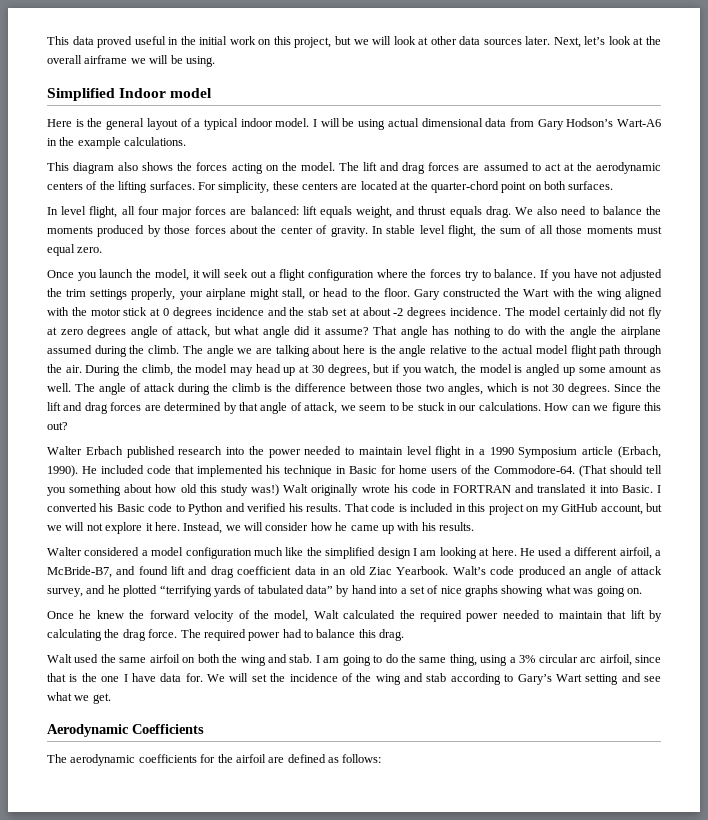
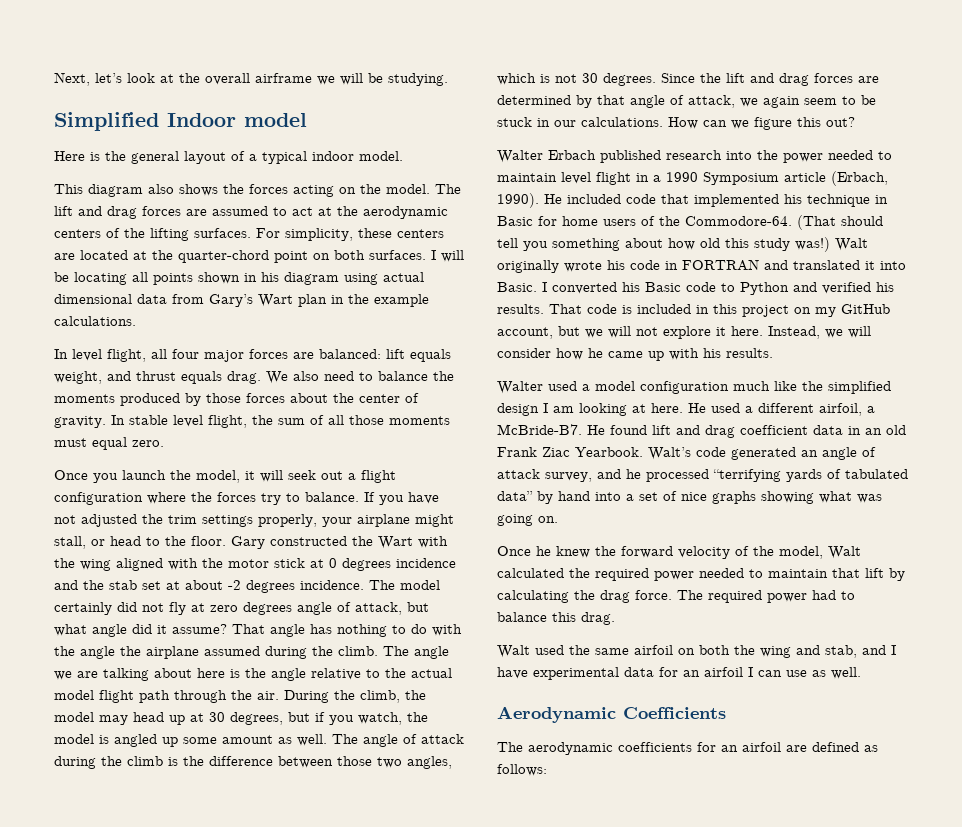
[47,36,551,48] This data proved useful in the initial work on this project, but we will look at other data sources later. -> (54, 79) none
[185,56,215,67] using. -> [388,73,448,86] studying.
[312,118,661,130] [47,137,187,149] I will be using actual dimensional data from Gary Hodson’s Wart-A6 in the example calculations. -> (403, 156) none
(614, 185) none -> [431,250,464,262] [54,272,424,285] [54,294,429,307] [54,316,136,326] I will be locating all points shown in his diagram using actual dimensional data from Gary’s Wart plan in the example calculations.
(356, 408) none -> [763,96,800,108] again
[84,547,140,556] considered -> [548,381,577,391] used
[47,566,136,578] McBride-B7, and -> [497,424,605,435] McBride-B7. He
(366, 570) none -> [497,447,537,457] Frank
[518,566,566,578] produced -> [731,447,796,460] generated
[123,585,158,597] plotted -> [646,469,709,482] processed
[289,654,662,666] [47,673,661,685] [47,692,111,704] stab. I am going to do the same thing, using a 3% circular arc airfoil, since that is the one I have data for. We will set the incidence of the wing and stab according to Gary’s Wart setting and see what we get. -> [825,645,896,658] [497,667,861,680] stab, and I have experimental data for an airfoil I can use as well.
[217,754,233,763] the -> [721,745,738,752] an

